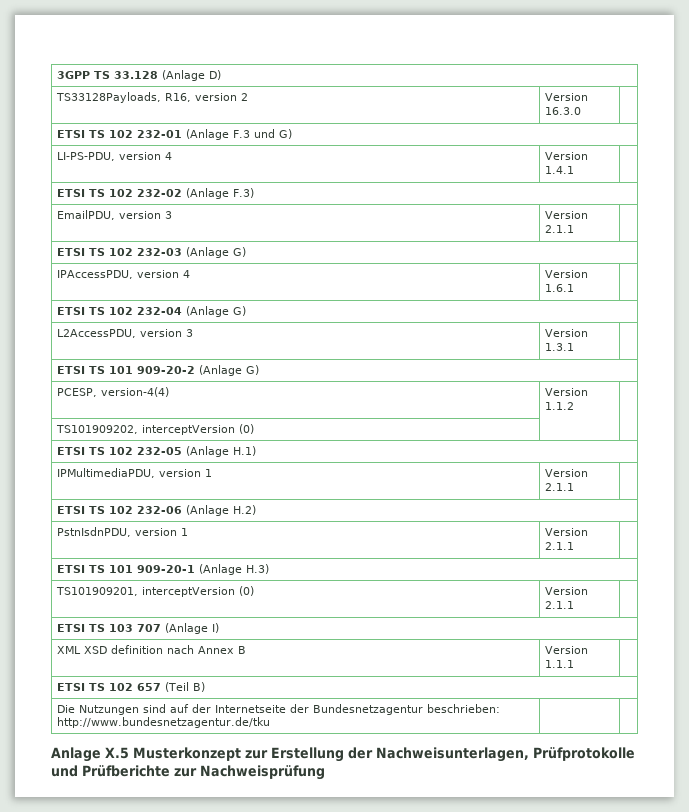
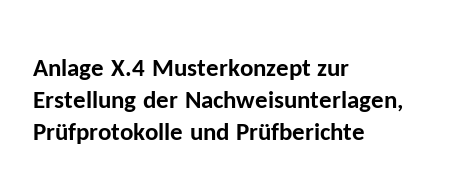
[56,70,221,81] [55,92,248,103] [544,93,588,101] [544,107,581,115] [56,129,292,140] [56,152,172,161] [544,152,588,160] [544,166,574,174] [56,188,254,199] [56,210,172,220] [544,211,588,219] [544,225,574,233] [56,247,246,258] [56,270,190,279] [544,270,588,278] [544,284,574,292] [56,306,246,317] [56,329,193,338] [544,329,588,337] [544,343,574,351] [56,365,259,376] [56,387,169,397] [544,388,588,396] [544,402,574,410] [55,424,254,435] [56,446,256,457] [56,468,212,478] [544,469,588,477] [544,483,574,491] [56,505,256,516] [56,527,188,537] [544,528,588,536] [544,542,574,550] [56,564,269,575] [55,586,254,597] [544,587,588,595] [544,601,574,609] [56,623,219,634] [56,645,246,654] [544,646,588,654] [544,660,574,668] [56,682,205,692] [56,704,500,715] [56,717,270,728] [51,747,129,762] 3GPP TS 33.128 (Anlage D) // TS33128Payloads, R16, version 2 | Version 16.3.0 | // ETSI TS 102 232-01 (Anlage F.3 und G) // LI-PS-PDU, version 4 | Version 1.4.1 | // ETSI TS 102 232-02 (Anlage F.3) // EmailPDU, version 3 | Version 2.1.1 | // ETSI TS 102 232-03 (Anlage G) // IPAccessPDU, version 4 | Version 1.6.1 | // ETSI TS 102 232-04 (Anlage G) // L2AccessPDU, version 3 | Version 1.3.1 | // ETSI TS 101 909-20-2 (Anlage G) // PCESP, version-4(4) | Version 1.1.2 | // TS101909202, interceptVersion (0) | | // ETSI TS 102 232-05 (Anlage H.1) // IPMultimediaPDU, version 1 | Version 2.1.1 | // ETSI TS 102 232-06 (Anlage H.2) // PstnIsdnPDU, version 1 | Version 2.1.1 | // ETSI TS 101 909-20-1 (Anlage H.3) // TS101909201, interceptVersion (0) | Version 2.1.1 | // ETSI TS 103 707 (Anlage I) // XML XSD definition nach Annex B | Version 1.1.1 | // ETSI TS 102 657 (Teil B) // Die Nutzungen sind auf der Internetseite der Bundesnetzagentur beschrieben: http://www.bundesnetzagentur.de/tku | | // Anlage X.5 -> [33,59,145,80] Anlage X.4
[174,765,325,780] zur Nachweisprüfung -> (365, 131) none

